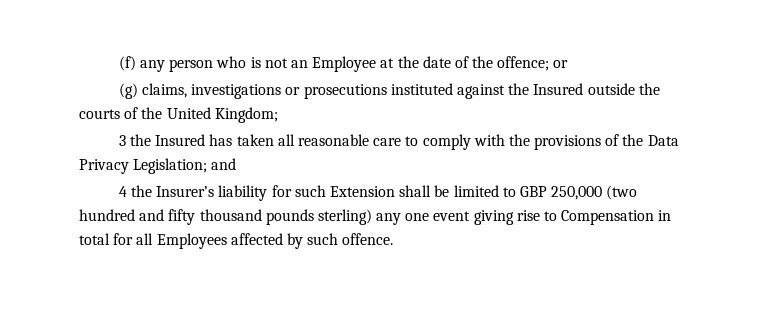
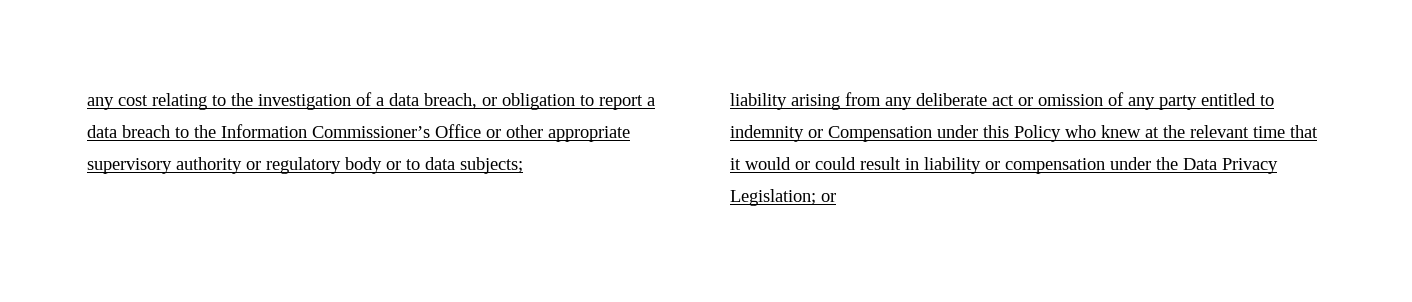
[118,56,569,72] [118,83,660,99] [79,107,278,123] [118,134,679,150] [79,158,237,174] [118,185,638,201] [79,209,672,225] [79,233,394,249] (f) any person who is not an Employee at the date of the offence; or // (g) claims, investigations or prosecutions instituted against the Insured outside the courts of the United Kingdom; // 3 the Insured has taken all reasonable care to comply with the provisions of the Data Privacy Legislation; and // 4 the Insurer’s liability for such Extension shall be limited to GBP 250,000 (two hundred and fifty thousand pounds sterling) any one event giving rise to Compensation in total for all Employees affected by such offence. -> [87,92,655,110] [87,124,630,142] [87,157,523,174] [730,92,1274,110] [730,125,1318,142] [730,157,1278,174] [730,189,836,206] any cost relating to the investigation of a data breach, or obligation to report a data breach to the Information Commissioner’s Office or other appropriate supervisory authority or regulatory body or to data subjects; // liability arising from any deliberate act or omission of any party entitled to indemnity or Compensation under this Policy who knew at the relevant time that it would or could result in liability or compensation under the Data Privacy Legislation; or

